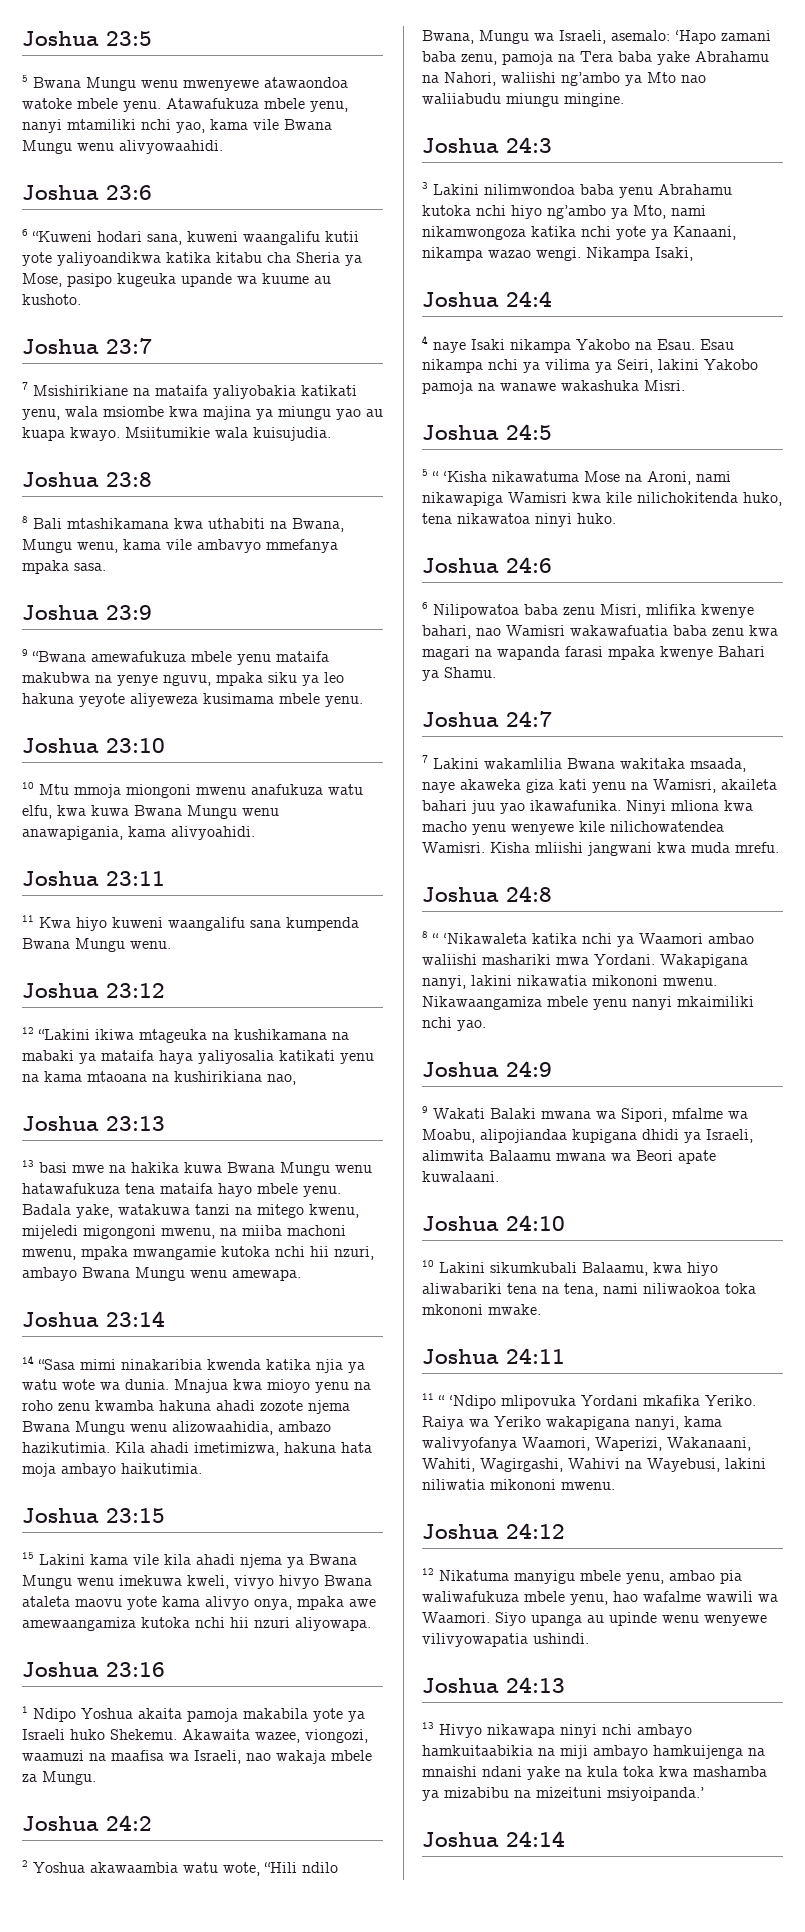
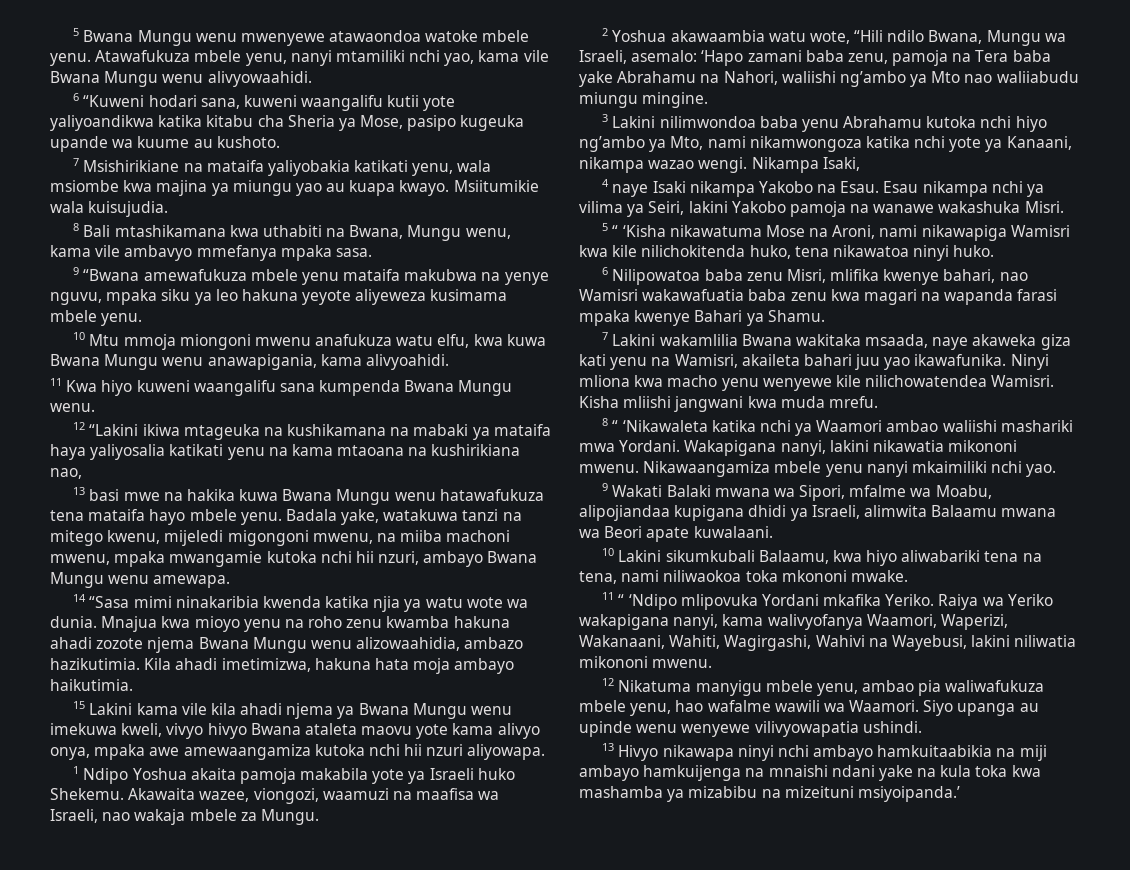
[22,31,152,46] Joshua 23:5 // -> (73, 32) none
[22,185,152,200] // Joshua 23:6 -> (312, 79) none
[22,338,152,354] // Joshua 23:7 -> (280, 142) none
[22,472,152,487] // Joshua 23:8 -> (169, 209) none
[22,605,152,620] // Joshua 23:9 -> (372, 252) none
[22,738,165,753] // Joshua 23:10 -> (143, 319) none
[22,871,165,886] // Joshua 23:11 -> (449, 362) none
[22,983,165,998] // Joshua 23:12 -> (95, 407) none
[22,1116,165,1131] // Joshua 23:13 -> (82, 473) none
[22,1311,165,1327] // Joshua 23:14 -> (231, 581) none
[22,1508,165,1523] // Joshua 23:15 -> (133, 685) none
[22,1662,165,1677] // Joshua 23:16 -> (546, 752) none
[22,1815,152,1831] // Joshua 24:2 -> (319, 817) none
[422,137,552,153] // Joshua 24:3 -> (709, 100) none
[422,291,552,307] // Joshua 24:4 -> (860, 164) none
[422,424,552,440] // Joshua 24:5 -> (1064, 207) none
[422,557,552,573] // Joshua 24:6 -> (995, 251) none
[422,711,552,727] // Joshua 24:7 -> (825, 316) none
[422,886,552,902] // Joshua 24:8 -> (878, 402) none
[422,1061,552,1077] // Joshua 24:9 -> (1057, 470) none
[422,1215,565,1231] // Joshua 24:10 -> (773, 532) none
[422,1348,565,1364] // Joshua 24:11 -> (908, 576) none
[422,1523,565,1539] // Joshua 24:12 -> (713, 663) none
[422,1677,565,1693] // Joshua 24:13 -> (922, 727) none
[422,1831,565,1847] // Joshua 24:14 -> (960, 794) none

